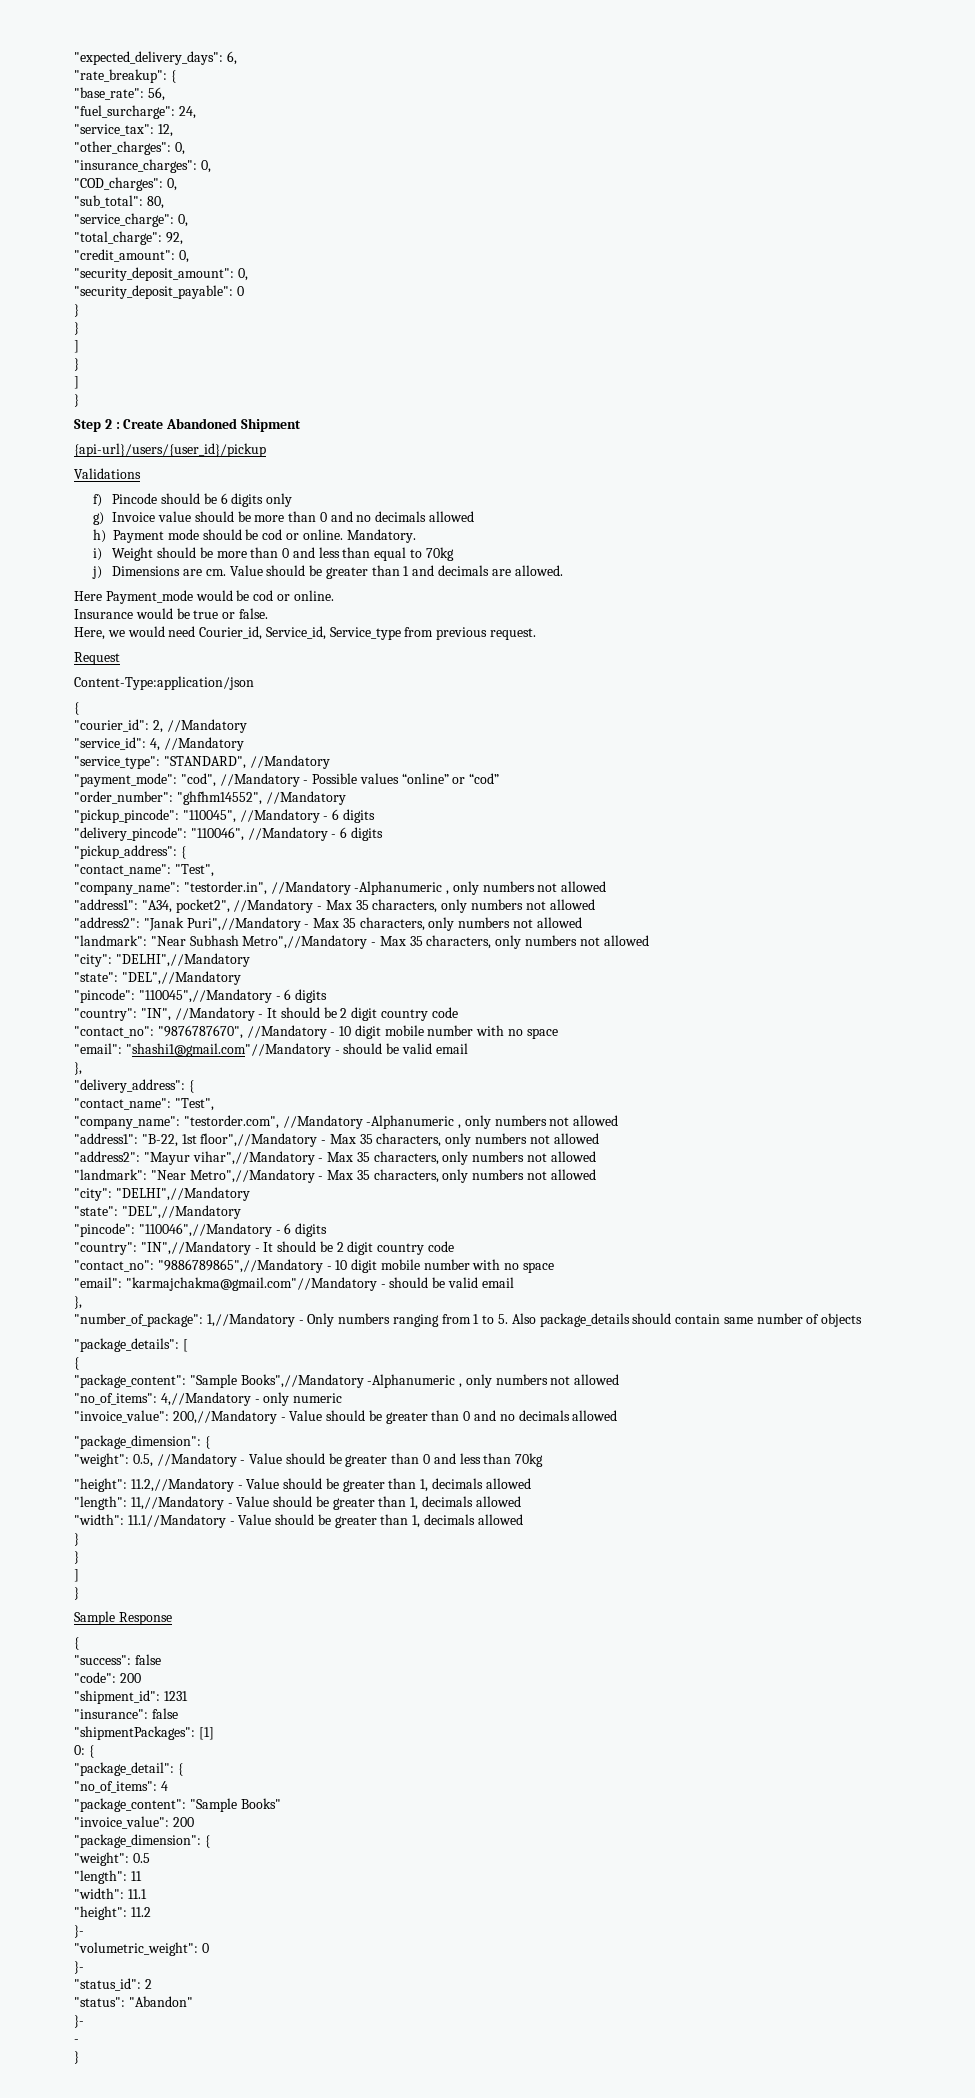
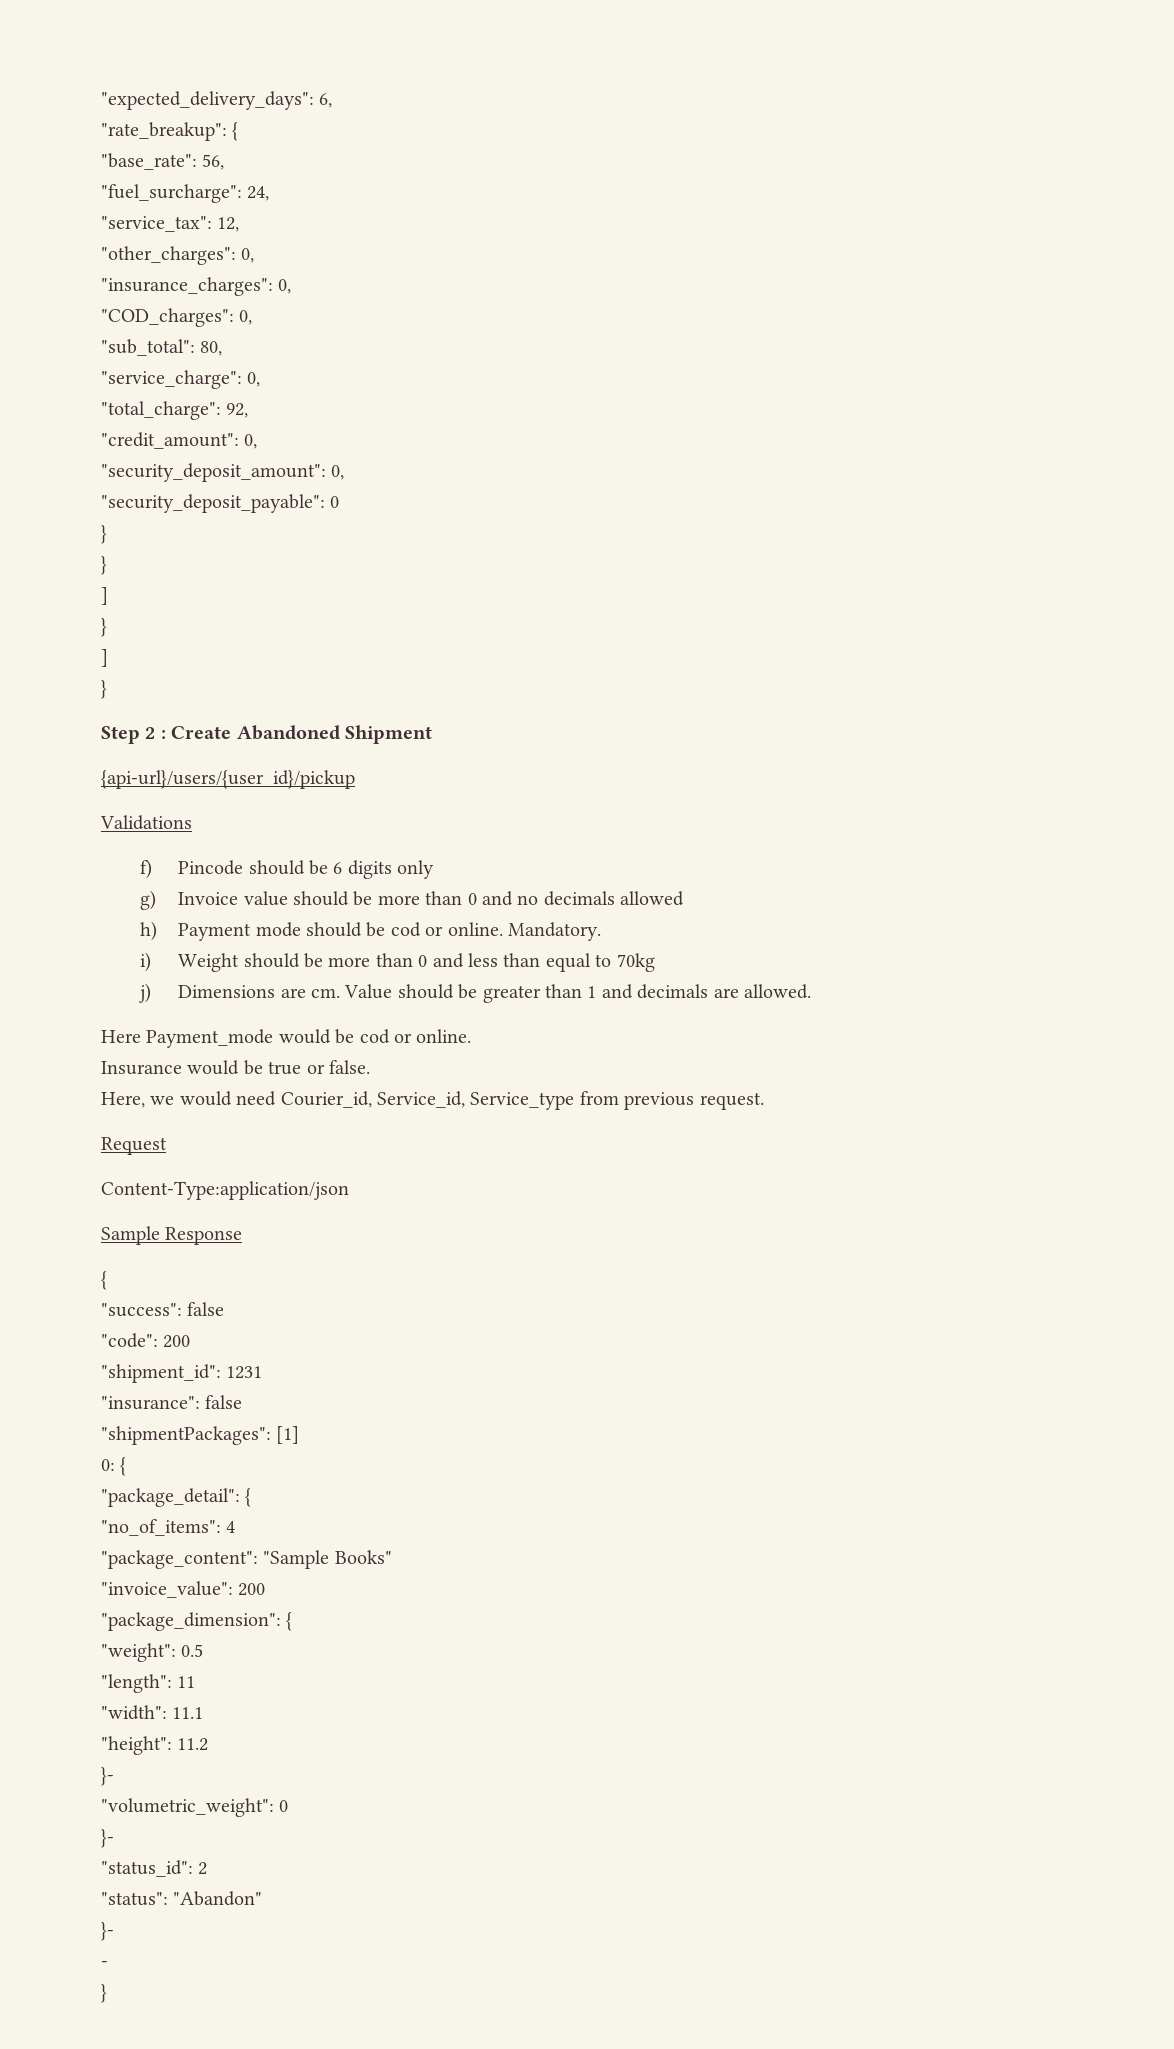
[74,702,79,715] [74,719,247,733] [74,737,244,751] [74,755,330,769] [74,773,500,787] [74,791,346,805] [74,809,375,823] [74,827,383,841] [74,845,186,859] [74,864,214,877] [74,881,607,895] [74,899,595,913] [74,917,582,931] [74,935,649,949] [74,953,250,967] [74,971,241,985] [74,989,328,1003] [74,1007,458,1021] [74,1025,558,1039] [74,1043,468,1057] [74,1062,82,1075] [74,1079,194,1093] [74,1098,214,1111] [74,1115,619,1129] [74,1133,599,1147] [74,1151,596,1165] [74,1169,596,1183] [74,1187,250,1201] [74,1205,241,1219] [74,1223,328,1237] [74,1241,455,1255] [74,1259,555,1273] [74,1277,514,1291] [74,1296,82,1309] [74,1313,863,1327] [74,1338,188,1352] [74,1357,79,1370] [74,1374,620,1388] [74,1392,343,1406] [74,1410,618,1424] [74,1435,210,1449] [74,1453,544,1467] [74,1478,531,1492] [74,1496,521,1510] [74,1514,523,1528] [74,1533,79,1546] [74,1551,79,1564] [74,1569,79,1582] [74,1587,79,1600] // { // "courier_id": 2, //Mandatory // "service_id": 4, //Mandatory // "service_type": "STANDARD", //Mandatory // "payment_mode": "cod", //Mandatory - Possible values “online” or “cod” // "order_number": "ghfhm14552", //Mandatory // "pickup_pincode": "110045", //Mandatory - 6 digits // "delivery_pincode": "110046", //Mandatory - 6 digits // "pickup_address": { // "contact_name": "Test", // "company_name": "testorder.in", //Mandatory -Alphanumeric , only numbers not allowed // "address1": "A34, pocket2", //Mandatory - Max 35 characters, only numbers not allowed // "address2": "Janak Puri",//Mandatory - Max 35 characters, only numbers not allowed // "landmark": "Near Subhash Metro",//Mandatory - Max 35 characters, only numbers not allowed // "city": "DELHI",//Mandatory // "state": "DEL",//Mandatory // "pincode": "110045",//Mandatory - 6 digits // "country": "IN", //Mandatory - It should be 2 digit country code // "contact_no": "9876787670", //Mandatory - 10 digit mobile number with no space // "email": "shashi1@gmail.com"//Mandatory - should be valid email // }, // "delivery_address": { // "contact_name": "Test", // "company_name": "testorder.com", //Mandatory -Alphanumeric , only numbers not allowed // "address1": "B-22, 1st floor",//Mandatory - Max 35 characters, only numbers not allowed // "address2": "Mayur vihar",//Mandatory - Max 35 characters, only numbers not allowed // "landmark": "Near Metro",//Mandatory - Max 35 characters, only numbers not allowed // "city": "DELHI",//Mandatory // "state": "DEL",//Mandatory // "pincode": "110046",//Mandatory - 6 digits // "country": "IN",//Mandatory - It should be 2 digit country code // "contact_no": "9886789865",//Mandatory - 10 digit mobile number with no space // "email": "karmajchakma@gmail.com"//Mandatory - should be valid email // }, // "number_of_package": 1,//Mandatory - Only numbers ranging from 1 to 5. Also package_details should contain same number of objects // "package_details": [ // { // "package_content": "Sample Books",//Mandatory -Alphanumeric , only numbers not allowed // "no_of_items": 4,//Mandatory - only numeric // "invoice_value": 200,//Mandatory - Value should be greater than 0 and no decimals allowed // "package_dimension": { // "weight": 0.5, //Mandatory - Value should be greater than 0 and less than 70kg // "height": 11.2,//Mandatory - Value should be greater than 1, decimals allowed // "length": 11,//Mandatory - Value should be greater than 1, decimals allowed // "width": 11.1//Mandatory - Value should be greater than 1, decimals allowed // } // } // ] // } -> (349, 1190) none

